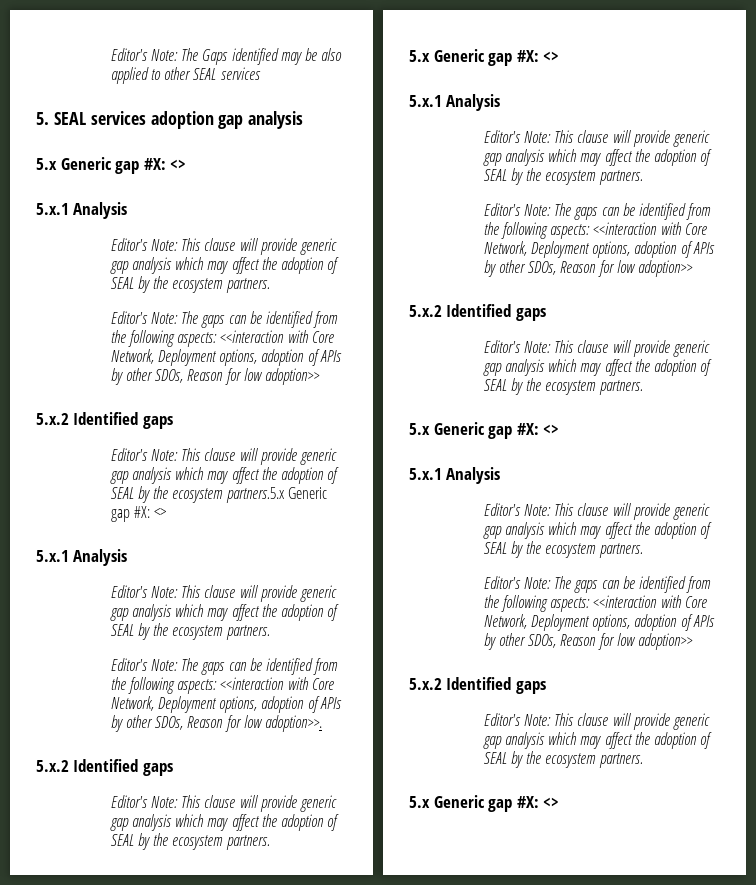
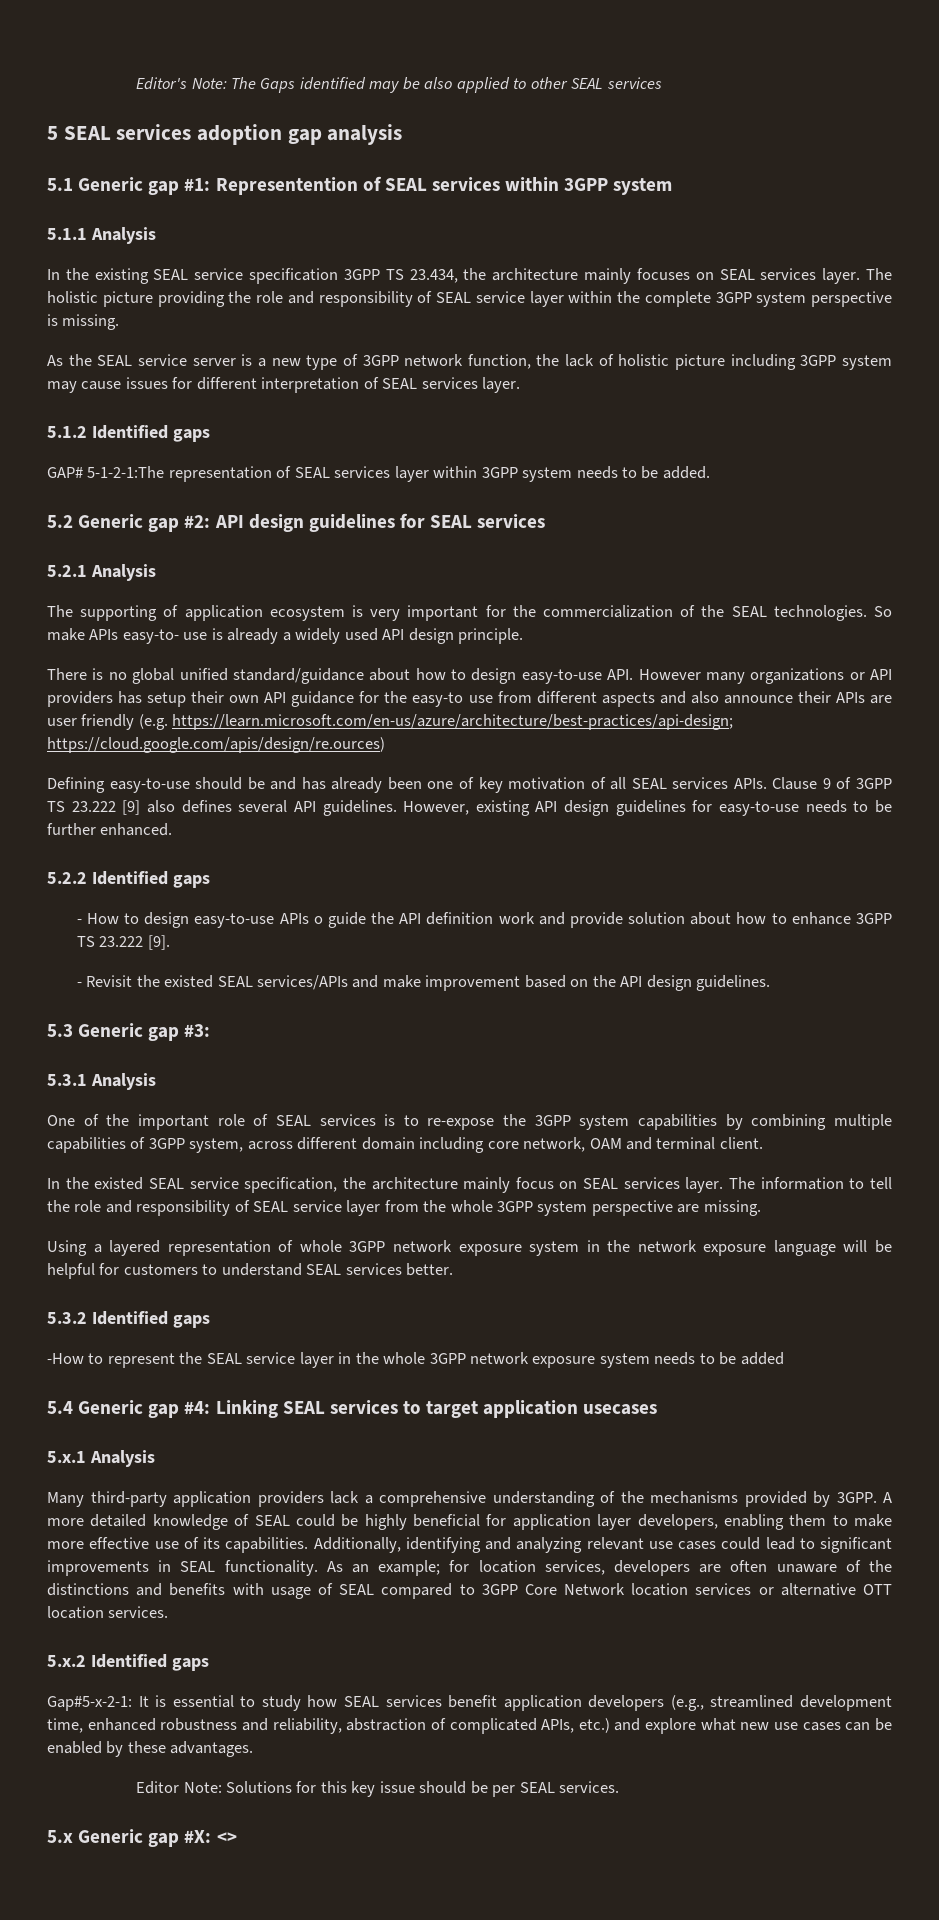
[36,112,49,125] 5. -> [47,126,58,140] 5
[36,157,187,174] [36,202,128,219] [110,238,338,255] [109,257,340,274] [110,276,270,293] [110,311,339,328] [110,330,334,347] [110,349,342,366] [110,368,321,385] [36,412,173,429] [110,448,338,465] [109,467,340,484] [110,486,327,503] [110,506,167,522] [36,549,128,566] [110,585,338,602] [109,604,340,621] [110,623,270,640] [110,658,339,675] [110,677,334,694] [110,696,342,713] [110,715,323,732] [36,759,173,776] [110,795,338,812] [109,814,340,831] [110,833,270,850] [409,49,560,66] [409,94,501,111] [483,130,711,147] [482,149,713,166] [483,168,643,185] [483,203,712,220] [483,222,707,239] [483,241,715,258] [483,260,694,277] [409,304,546,321] [483,340,711,357] [482,359,713,376] [483,378,643,395] [409,422,560,439] [409,467,501,484] [483,503,711,520] [482,522,713,539] [483,541,643,558] [483,576,712,593] [483,595,707,612] [483,614,715,631] [483,633,694,650] [409,677,546,694] [483,713,711,730] [482,732,713,749] [483,751,643,768] [409,795,560,812] 5.x Generic gap #X: <> // 5.x.1 Analysis // Editor's Note: This clause will provide generic gap analysis which may affect the adoption of SEAL by the ecosystem partners. // Editor's Note: The gaps can be identified from the following aspects: <<interaction with Core Network, Deployment options, adoption of APIs by other SDOs, Reason for low adoption>> // 5.x.2 Identified gaps // Editor's Note: This clause will provide generic gap analysis which may affect the adoption of SEAL by the ecosystem partners.5.x Generic gap #X: <> // 5.x.1 Analysis // Editor's Note: This clause will provide generic gap analysis which may affect the adoption of SEAL by the ecosystem partners. // Editor's Note: The gaps can be identified from the following aspects: <<interaction with Core Network, Deployment options, adoption of APIs by other SDOs, Reason for low adoption>>. // 5.x.2 Identified gaps // Editor's Note: This clause will provide generic gap analysis which may affect the adoption of SEAL by the ecosystem partners. // 5.x Generic gap #X: <> // 5.x.1 Analysis // Editor's Note: This clause will provide generic gap analysis which may affect the adoption of SEAL by the ecosystem partners. // Editor's Note: The gaps can be identified from the following aspects: <<interaction with Core Network, Deployment options, adoption of APIs by other SDOs, Reason for low adoption>> // 5.x.2 Identified gaps // Editor's Note: This clause will provide generic gap analysis which may affect the adoption of SEAL by the ecosystem partners. // 5.x Generic gap #X: <> // 5.x.1 Analysis // Editor's Note: This clause will provide generic gap analysis which may affect the adoption of SEAL by the ecosystem partners. // Editor's Note: The gaps can be identified from the following aspects: <<interaction with Core Network, Deployment options, adoption of APIs by other SDOs, Reason for low adoption>> // 5.x.2 Identified gaps // Editor's Note: This clause will provide generic gap analysis which may affect the adoption of SEAL by the ecosystem partners. // 5.x Generic gap #X: <> -> [47,176,673,195] [47,227,156,244] [47,268,893,284] [47,291,892,307] [47,314,120,330] [47,354,892,370] [47,377,521,393] [47,425,210,442] [47,466,710,482] [47,513,546,532] [47,564,156,581] [47,605,893,621] [47,628,524,644] [47,668,892,684] [47,691,893,707] [47,714,734,730] [47,737,385,753] [47,777,892,793] [47,800,892,816] [47,823,173,836] [47,871,210,888] [76,912,892,928] [76,935,170,950] [76,975,771,991] [47,1023,211,1041] [47,1073,156,1090] [47,1114,892,1130] [47,1137,763,1153] [47,1177,892,1193] [47,1200,761,1216] [47,1240,892,1256] [47,1263,454,1279] [47,1311,210,1328] [47,1352,784,1368] [47,1400,658,1418] [47,1450,155,1467] [47,1491,892,1507] [47,1514,892,1530] [47,1537,892,1553] [47,1560,893,1576] [47,1583,892,1599] [47,1606,169,1619] [47,1654,209,1671] [47,1695,892,1711] [47,1718,892,1734] [47,1741,254,1757] [136,1781,620,1797] [47,1829,237,1847] 5.1 Generic gap #1: Representention of SEAL services within 3GPP system // 5.1.1 Analysis // In the existing SEAL service specification 3GPP TS 23.434, the architecture mainly focuses on SEAL services layer. The holistic picture providing the role and responsibility of SEAL service layer within the complete 3GPP system perspective is missing. // As the SEAL service server is a new type of 3GPP network function, the lack of holistic picture including 3GPP system may cause issues for different interpretation of SEAL services layer. // 5.1.2 Identified gaps // GAP# 5-1-2-1:The representation of SEAL services layer within 3GPP system needs to be added. // 5.2 Generic gap #2: API design guidelines for SEAL services // 5.2.1 Analysis // The supporting of application ecosystem is very important for the commercialization of the SEAL technologies. So make APIs easy-to- use is already a widely used API design principle. // There is no global unified standard/guidance about how to design easy-to-use API. However many organizations or API providers has setup their own API guidance for the easy-to use from different aspects and also announce their APIs are user friendly (e.g. https://learn.microsoft.com/en-us/azure/architecture/best-practices/api-design; https://cloud.google.com/apis/design/re.ources) // Defining easy-to-use should be and has already been one of key motivation of all SEAL services APIs. Clause 9 of 3GPP TS 23.222 [9] also defines several API guidelines. However, existing API design guidelines for easy-to-use needs to be further enhanced. // 5.2.2 Identified gaps // - How to design easy-to-use APIs o guide the API definition work and provide solution about how to enhance 3GPP TS 23.222 [9]. // - Revisit the existed SEAL services/APIs and make improvement based on the API design guidelines. // 5.3 Generic gap #3: // 5.3.1 Analysis // One of the important role of SEAL services is to re-expose the 3GPP system capabilities by combining multiple capabilities of 3GPP system, across different domain including core network, OAM and terminal client. // In the existed SEAL service specification, the architecture mainly focus on SEAL services layer. The information to tell the role and responsibility of SEAL service layer from the whole 3GPP system perspective are missing. // Using a layered representation of whole 3GPP network exposure system in the network exposure language will be helpful for customers to understand SEAL services better. // 5.3.2 Identified gaps // -How to represent the SEAL service layer in the whole 3GPP network exposure system needs to be added // 5.4 Generic gap #4: Linking SEAL services to target application usecases // 5.x.1 Analysis // Many third-party application providers lack a comprehensive understanding of the mechanisms provided by 3GPP. A more detailed knowledge of SEAL could be highly beneficial for application layer developers, enabling them to make more effective use of its capabilities. Additionally, identifying and analyzing relevant use cases could lead to significant improvements in SEAL functionality. As an example; for location services, developers are often unaware of the distinctions and benefits with usage of SEAL compared to 3GPP Core Network location services or alternative OTT location services. // 5.x.2 Identified gaps // Gap#5-x-2-1: It is essential to study how SEAL services benefit application developers (e.g., streamlined development time, enhanced robustness and reliability, abstraction of complicated APIs, etc.) and explore what new use cases can be enabled by these advantages. // Editor Note: Solutions for this key issue should be per SEAL services. // 5.x Generic gap #X: <>

